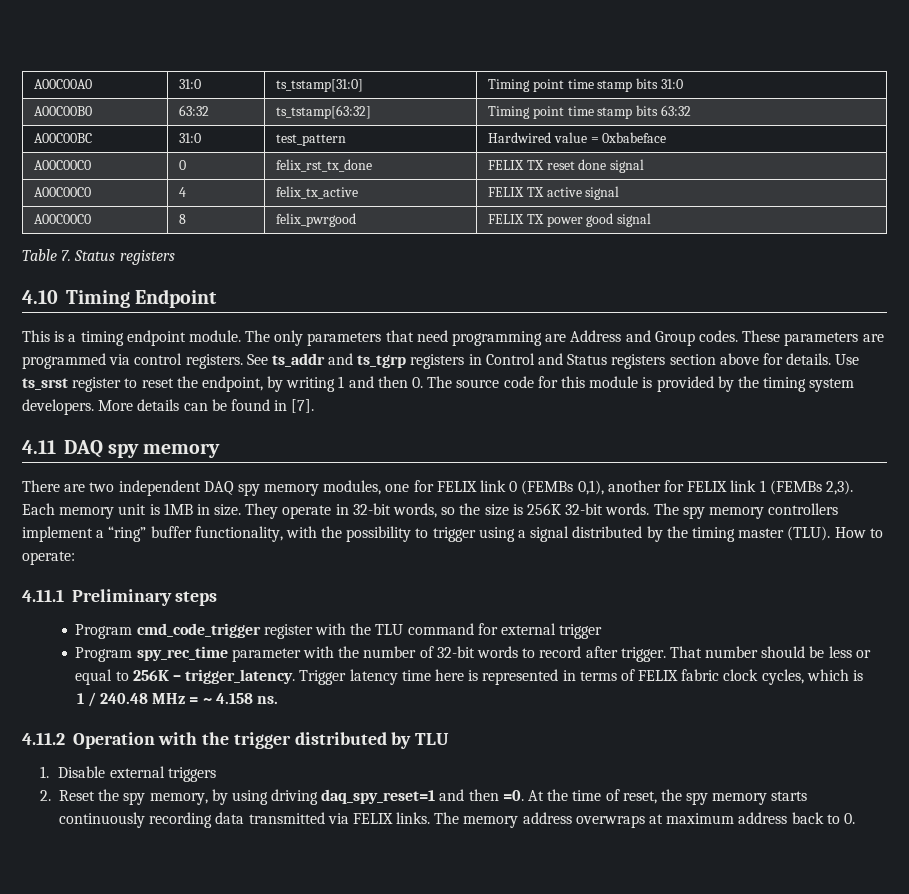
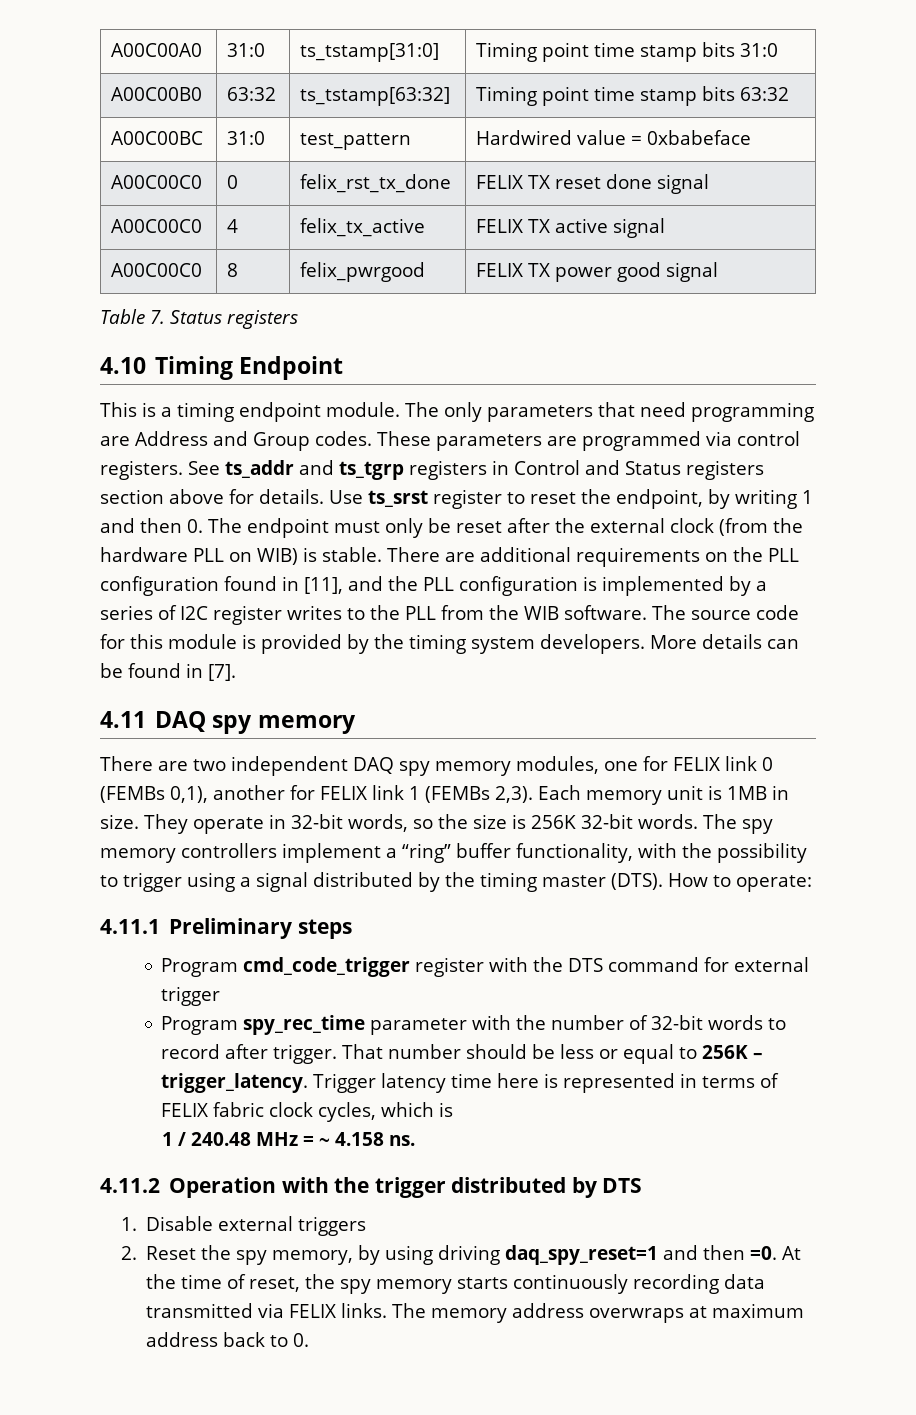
(453, 382) none -> [247,518,803,538] [100,547,799,567] [100,576,767,596] [100,605,686,625] endpoint must only be reset after the external clock (from the hardware PLL on WIB) is stable. There are additional requirements on the PLL configuration found in [11], and the PLL configuration is implemented by a series of I2C register writes to the PLL from the WIB software. The
[787,526,831,541] (TLU). -> [611,873,663,890] (DTS).
[375,624,404,635] TLU -> [568,958,604,972] DTS
[415,733,450,745] TLU -> [602,1178,643,1193] DTS

